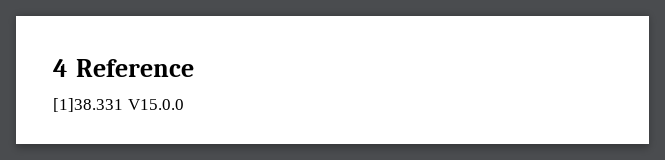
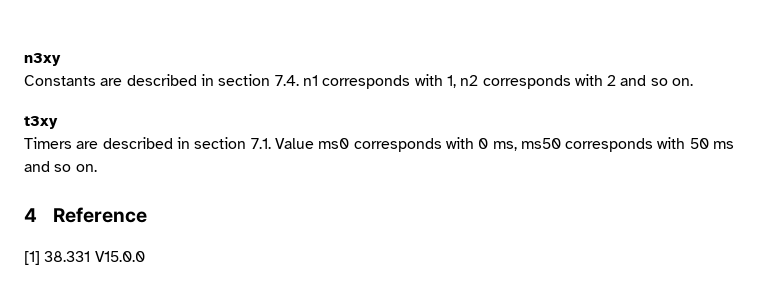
(53, 68) none -> [24,53,61,66] [24,74,694,89] [24,116,58,129] [24,137,735,152] [24,161,97,172] n3xy // Constants are described in section 7.4. n1 corresponds with 1, n2 corresponds with 2 and so on. // t3xy // Timers are described in section 7.1. Value ms0 corresponds with 0 ms, ms50 corresponds with 50 ms and so on. //
[53,98,123,112] [1]38.331 -> [24,251,91,265] [1] 38.331

